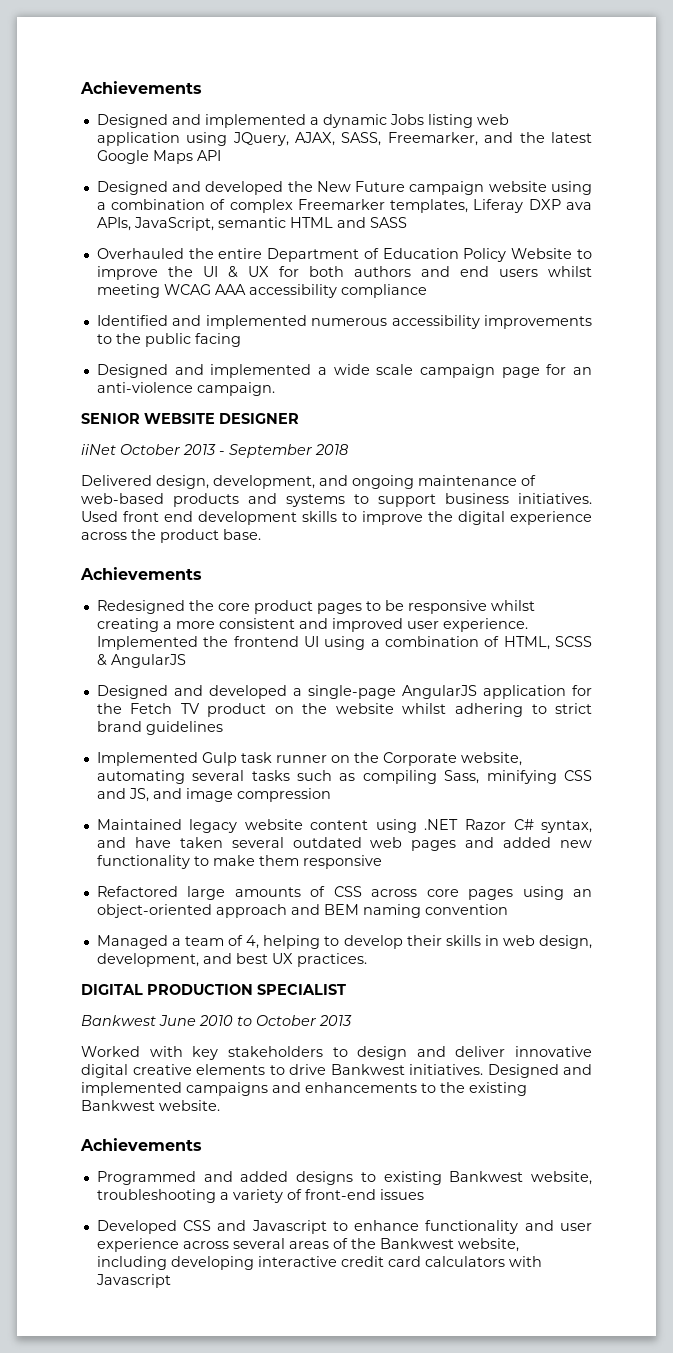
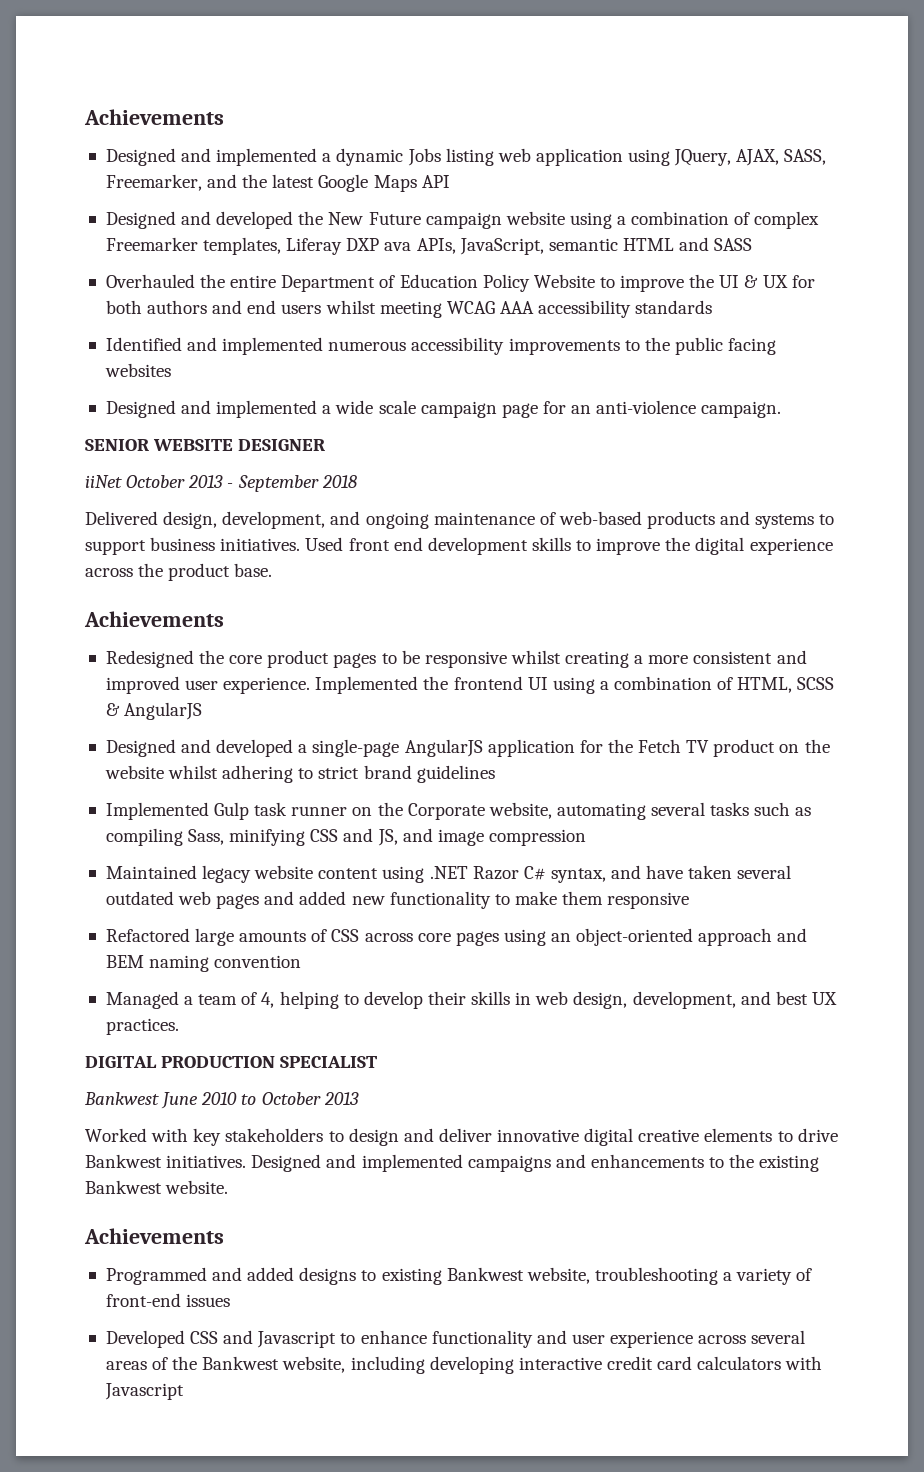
[340,284,427,298] compliance -> [635,300,713,314] standards
(241, 340) none -> [104,363,171,377] websites

